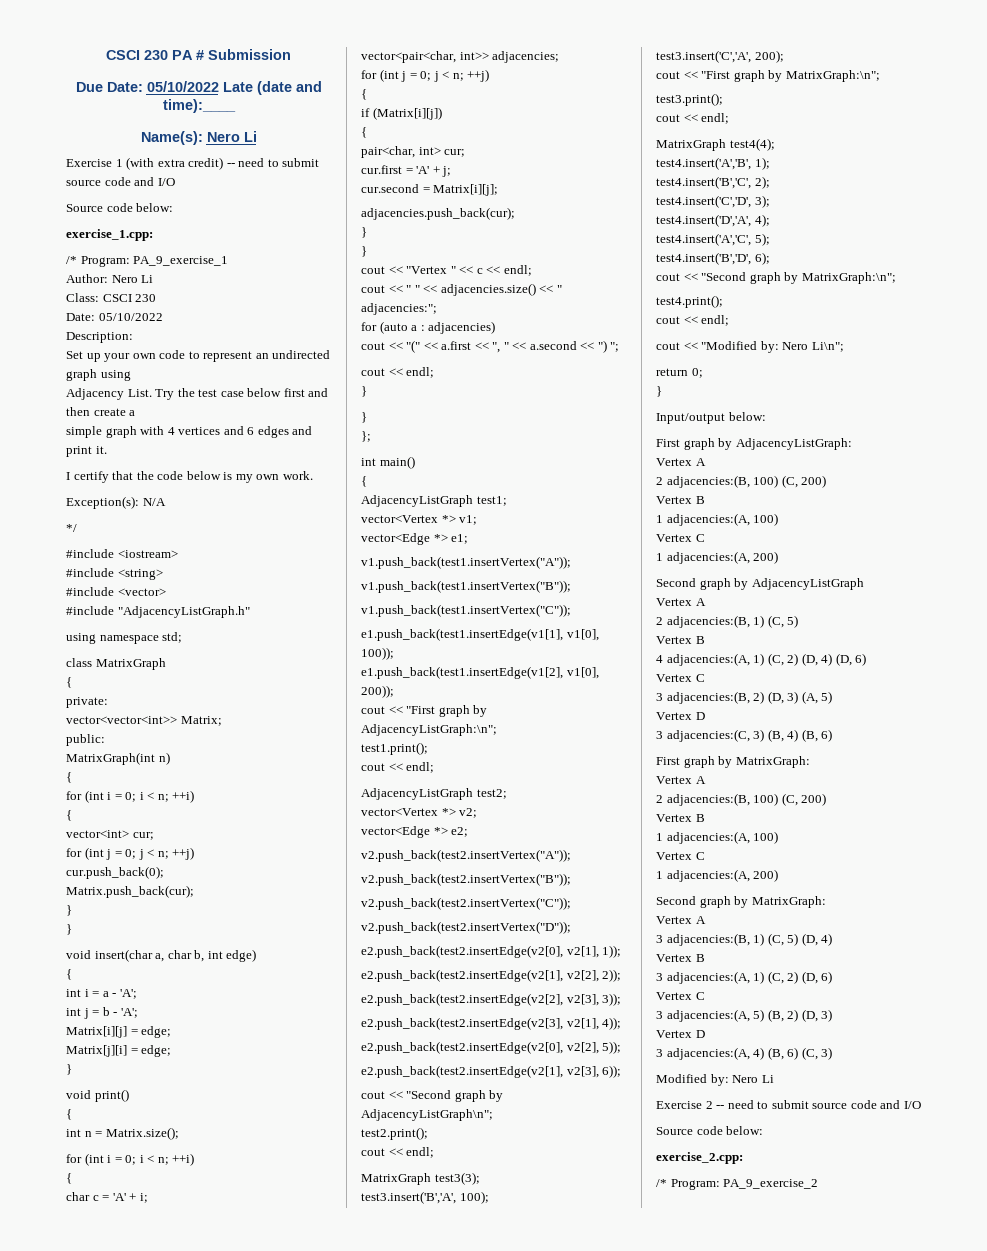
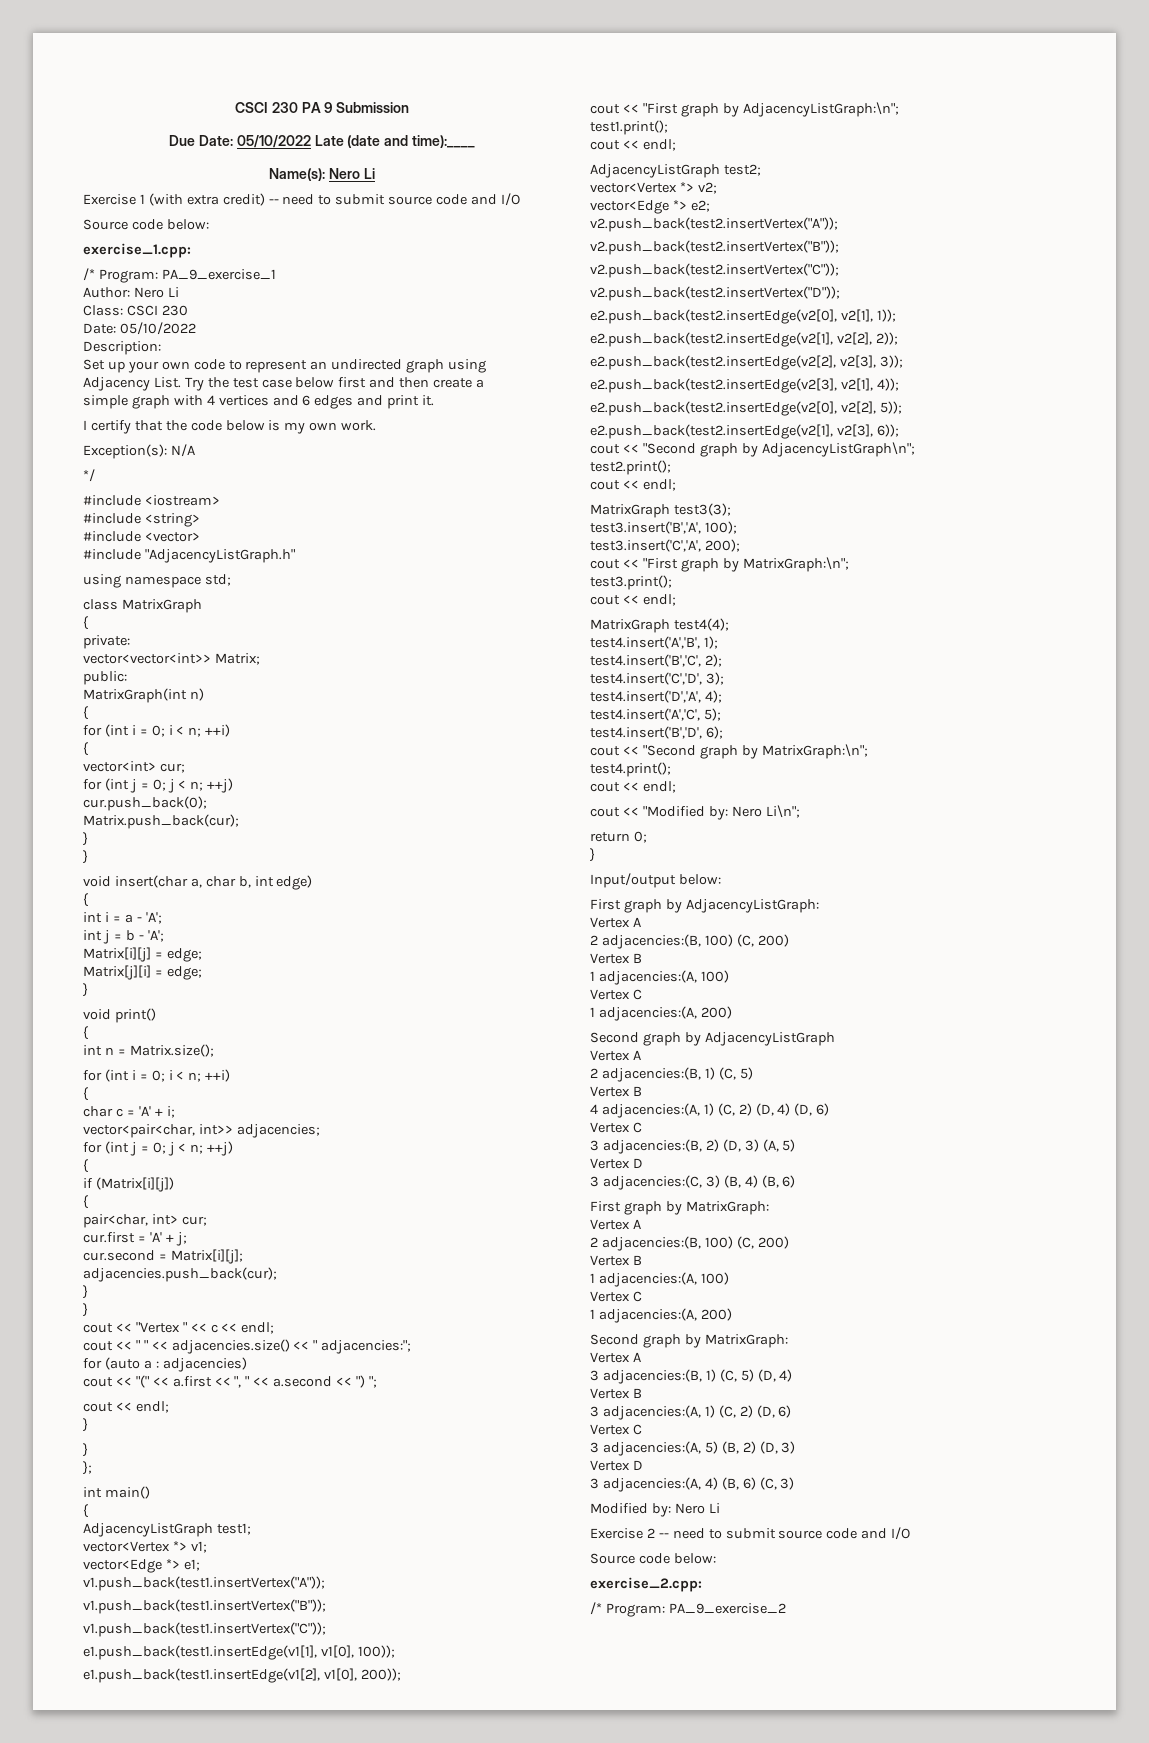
[196,50,204,60] # -> [324,102,333,113] 9

